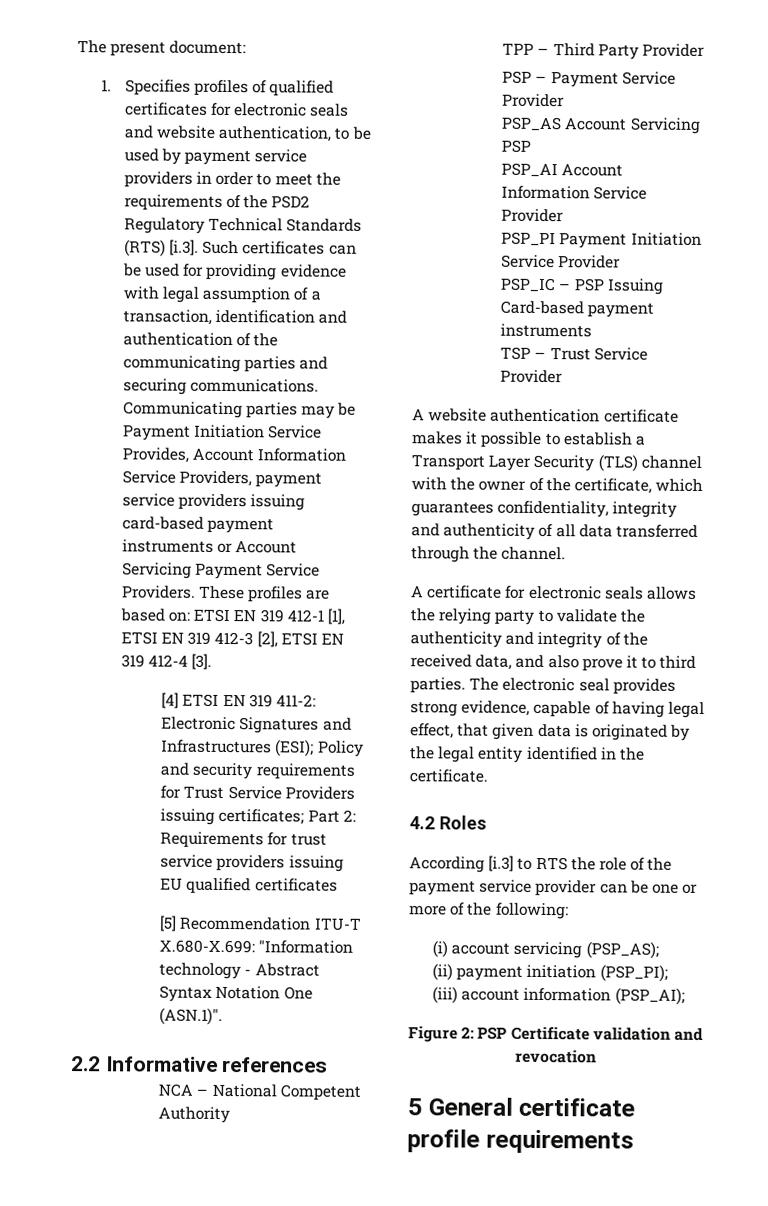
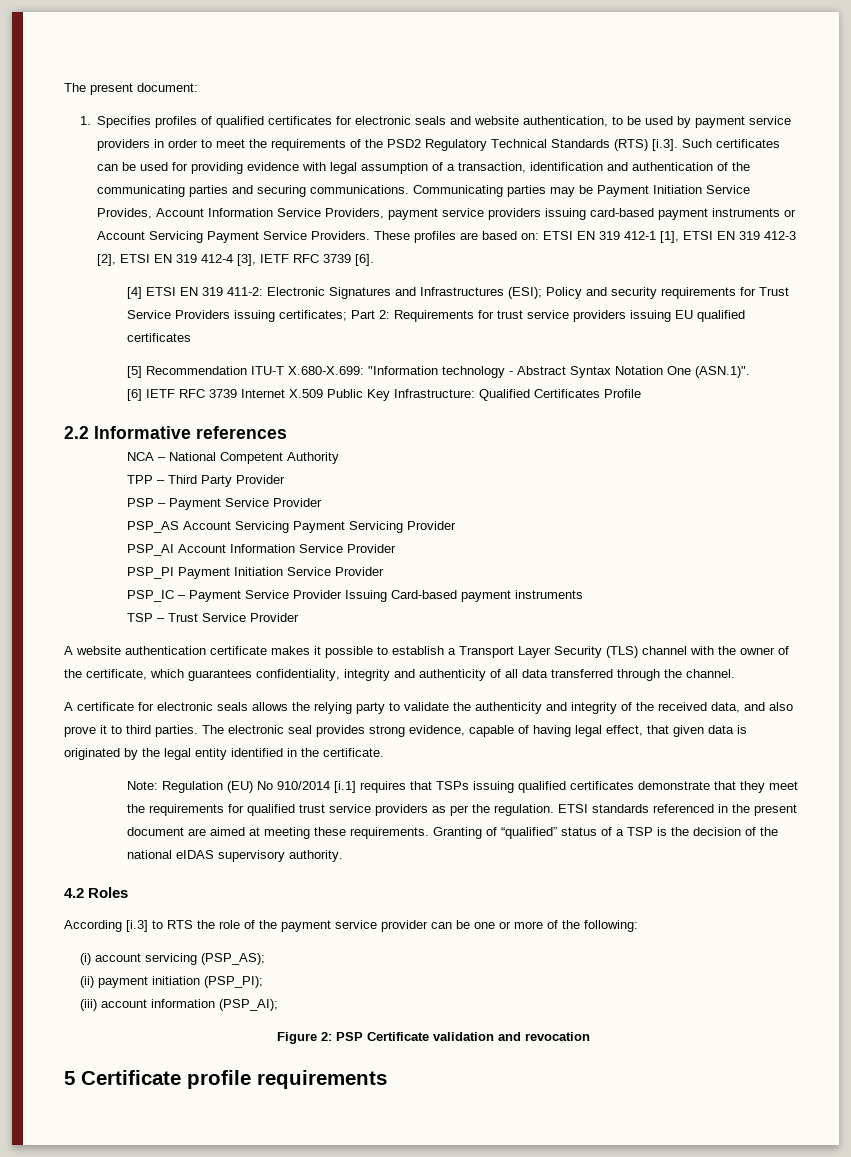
[191,653,213,670] [3]. -> [237,254,375,266] [3], IETF RFC 3739 [6].
(224, 1016) none -> [127,389,642,401] // [6] IETF RFC 3739 Internet X.509 Public Key Infrastructure: Qualified Certificates Profile
[501,139,532,153] PSP -> [293,521,457,533] Payment Servicing Provider
[573,278,605,292] PSP -> [189,590,343,602] Payment Service Provider
(488, 776) none -> [127,781,799,793] [127,804,798,816] [127,827,779,839] [127,850,344,862] // Note: Regulation (EU) No 910/2014 [i.1] requires that TSPs issuing qualified certificates demonstrate that they meet the requirements for qualified trust service providers as per the regulation. ETSI standards referenced in the present document are aimed at meeting these requirements. Granting of “qualified” status of a TSP is the decision of the national eIDAS supervisory authority.
[427,1097,636,1117] General certificate -> [81,1070,181,1085] Certificate

